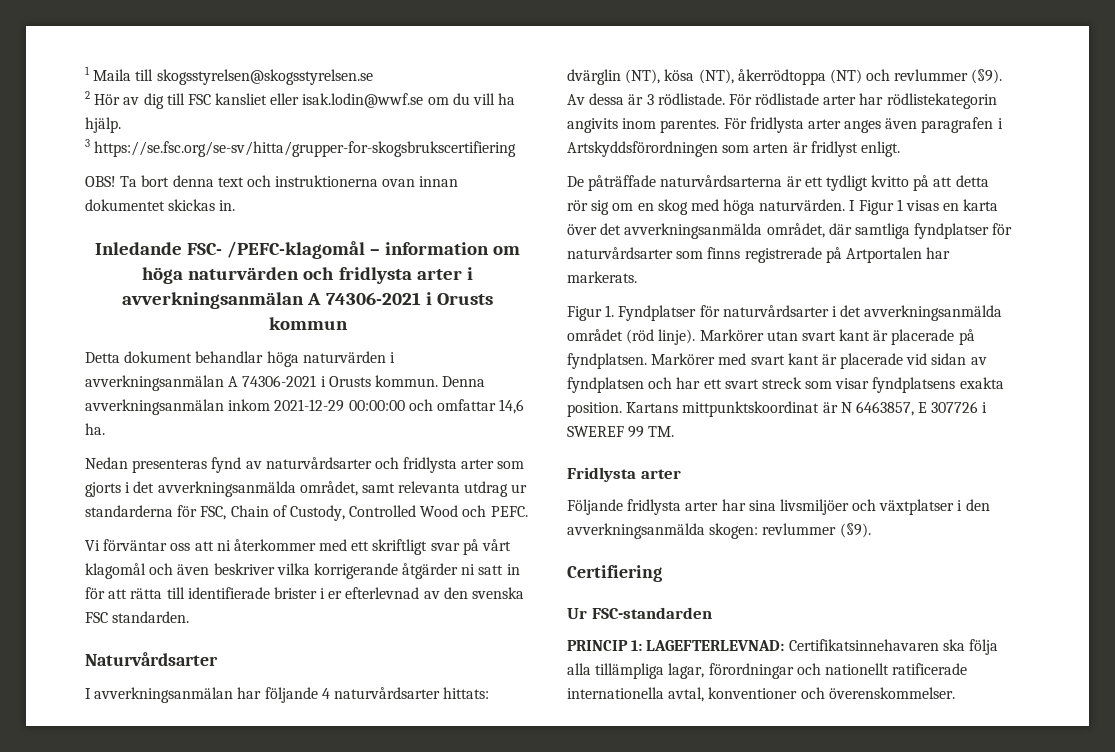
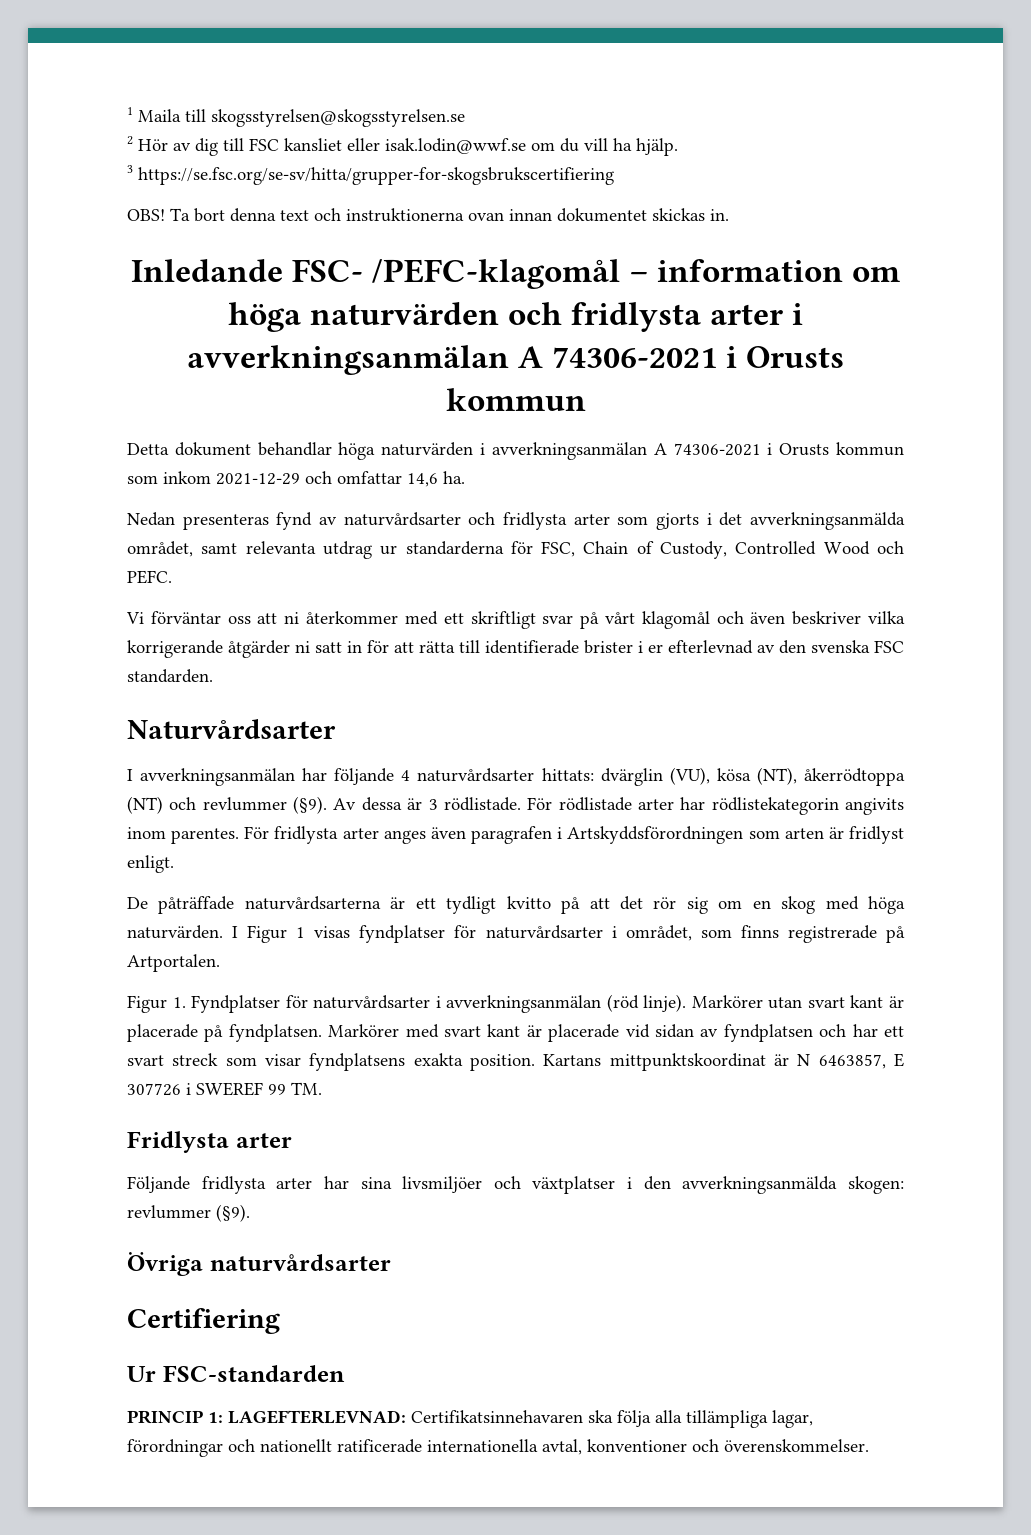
[374,375,486,387] [85,399,224,415] kommun. Denna avverkningsanmälan -> [836,442,905,456] [127,475,158,484] kommun som
[348,400,405,411] 00:00:00 -> (300, 479) none
[625,69,661,84] (NT), -> [669,767,710,785] (VU),
[955,175,989,187] detta -> [619,896,643,910] det
[943,199,999,211] [567,223,910,239] en karta över det avverkningsanmälda området, där samtliga -> (351, 932) none
(673, 253) none -> [611,925,692,941] i området,
[845,247,951,263] [567,271,637,283] Artportalen har markerats. -> [127,954,220,972] Artportalen.
[840,305,1003,321] [567,329,623,341] det avverkningsanmälda området -> [446,995,602,1013] avverkningsanmälan
(871, 530) none -> [127,1252,391,1276] // Övriga naturvårdsarter

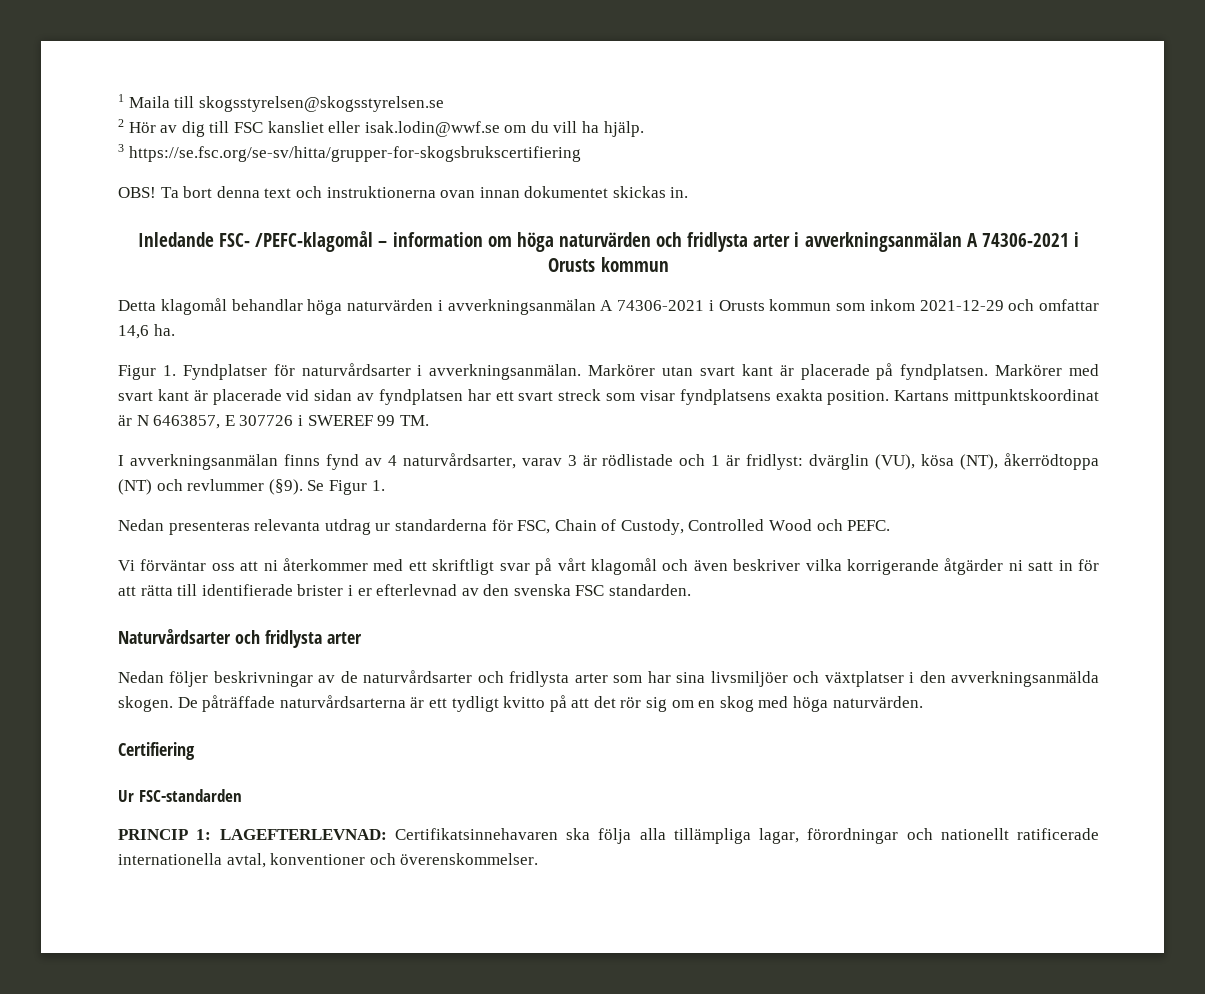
[174,442,251,456] dokument -> [160,298,227,315] klagomål
[127,512,905,530] [127,541,238,557] Nedan presenteras fynd av naturvårdsarter och fridlysta arter som gjorts i det avverkningsanmälda området, samt -> [118,363,1099,380] [118,389,1099,405] [118,415,429,429] [118,453,1099,470] [118,479,385,495] [118,519,250,535] Figur 1. Fyndplatser för naturvårdsarter i avverkningsanmälan. Markörer utan svart kant är placerade på fyndplatsen. Markörer med svart kant är placerade vid sidan av fyndplatsen har ett svart streck som visar fyndplatsens exakta position. Kartans mittpunktskoordinat är N 6463857, E 307726 i SWEREF 99 TM. // I avverkningsanmälan finns fynd av 4 naturvårdsarter, varav 3 är rödlistade och 1 är fridlyst: dvärglin (VU), kösa (NT), åkerrödtoppa (NT) och revlummer (§9). Se Figur 1. // Nedan presenteras
[127,767,905,786] [127,796,904,815] [127,826,904,844] [127,855,174,873] // I avverkningsanmälan har följande 4 naturvårdsarter hittats: dvärglin (VU), kösa (NT), åkerrödtoppa (NT) och revlummer (§9). Av dessa är 3 rödlistade. För rödlistade arter har rödlistekategorin angivits inom parentes. För fridlysta arter anges även paragrafen i Artskyddsförordningen som arten är fridlyst enligt. // -> [234,630,362,648] [118,670,1099,687] [118,696,173,712] och fridlysta arter // Nedan följer beskrivningar av de naturvårdsarter och fridlysta arter som har sina livsmiljöer och växtplatser i den avverkningsanmälda skogen.
[232,925,906,943] [127,954,220,972] [127,994,905,1013] [127,1024,904,1042] [127,1053,905,1071] [127,1082,322,1096] [127,1131,292,1153] [127,1176,904,1194] [127,1204,250,1222] [127,1252,391,1276] I Figur 1 visas fyndplatser för naturvårdsarter i området, som finns registrerade på Artportalen. // Figur 1. Fyndplatser för naturvårdsarter i avverkningsanmälan (röd linje). Markörer utan svart kant är placerade på fyndplatsen. Markörer med svart kant är placerade vid sidan av fyndplatsen och har ett svart streck som visar fyndplatsens exakta position. Kartans mittpunktskoordinat är N 6463857, E 307726 i SWEREF 99 TM. // Fridlysta arter // Följande fridlysta arter har sina livsmiljöer och växtplatser i den avverkningsanmälda skogen: revlummer (§9). // Övriga naturvårdsarter -> (923, 702) none

